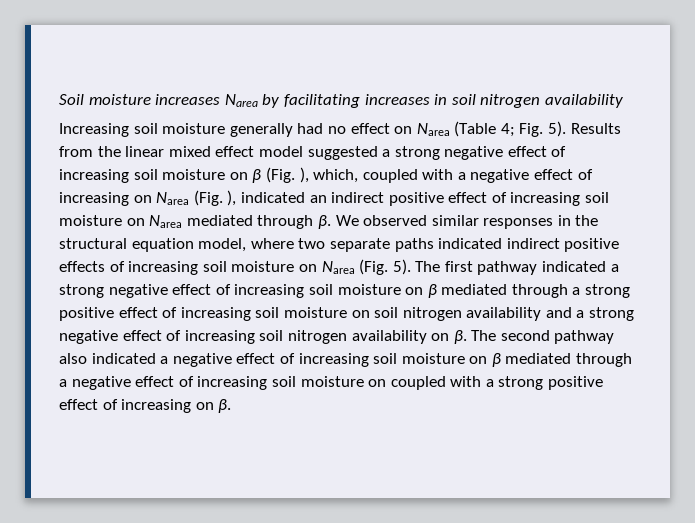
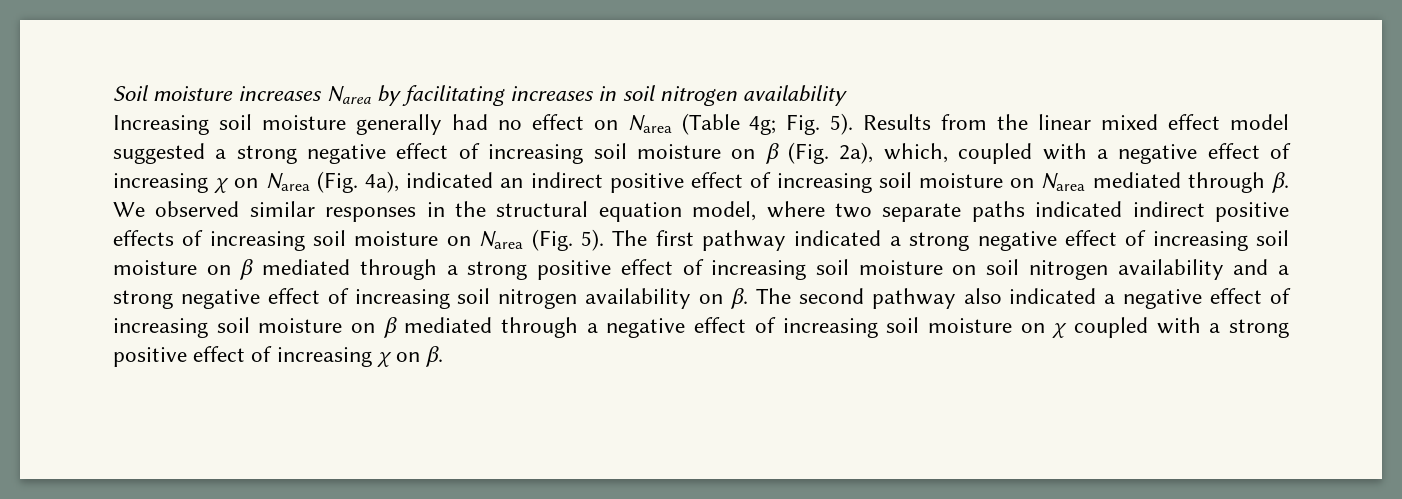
[500,123,515,137] 4; -> [749,116,777,135] 4g;
[299,167,309,183] ), -> [839,142,874,164] 2a),
[133,190,237,206] on Narea (Fig. ), -> [214,171,400,194] χ on Narea (Fig. 4a),
(387, 383) none -> [1052,323,1068,339] χ
(192, 406) none -> [376,352,392,368] χ

